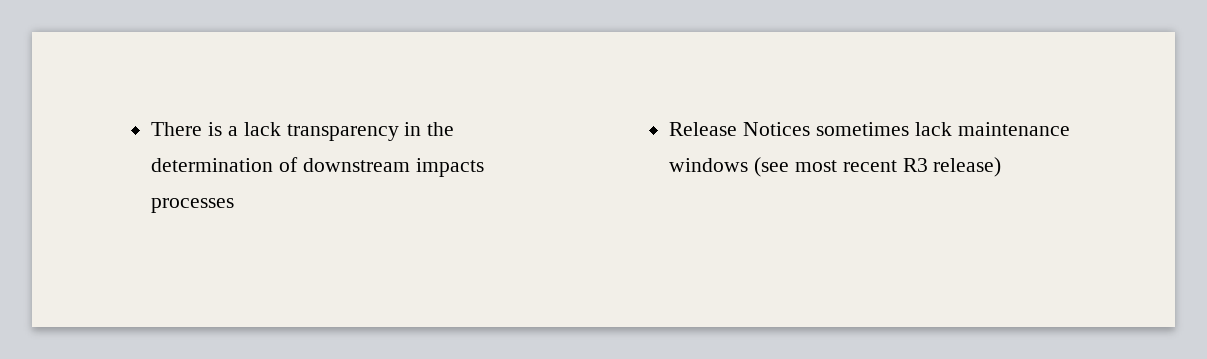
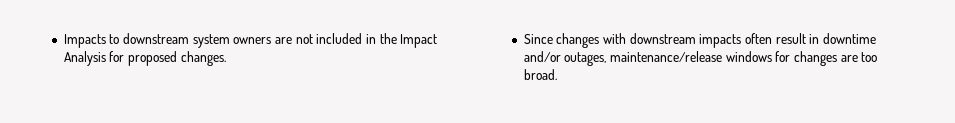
[151,122,455,141] [151,157,484,177] [151,198,235,213] [669,122,1070,136] [669,157,1002,177] There is a lack transparency in the determination of downstream impacts processes // Release Notices sometimes lack maintenance windows (see most recent R3 release) -> [63,33,438,48] [63,51,226,66] [523,33,876,48] [523,51,878,66] [523,69,557,80] Impacts to downstream system owners are not included in the Impact Analysis for proposed changes. // Since changes with downstream impacts often result in downtime and/or outages, maintenance/release windows for changes are too broad.

